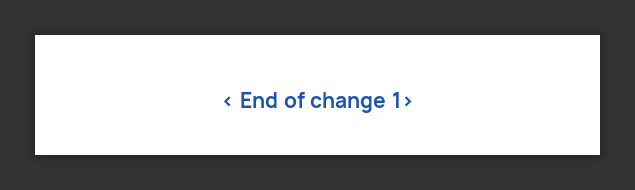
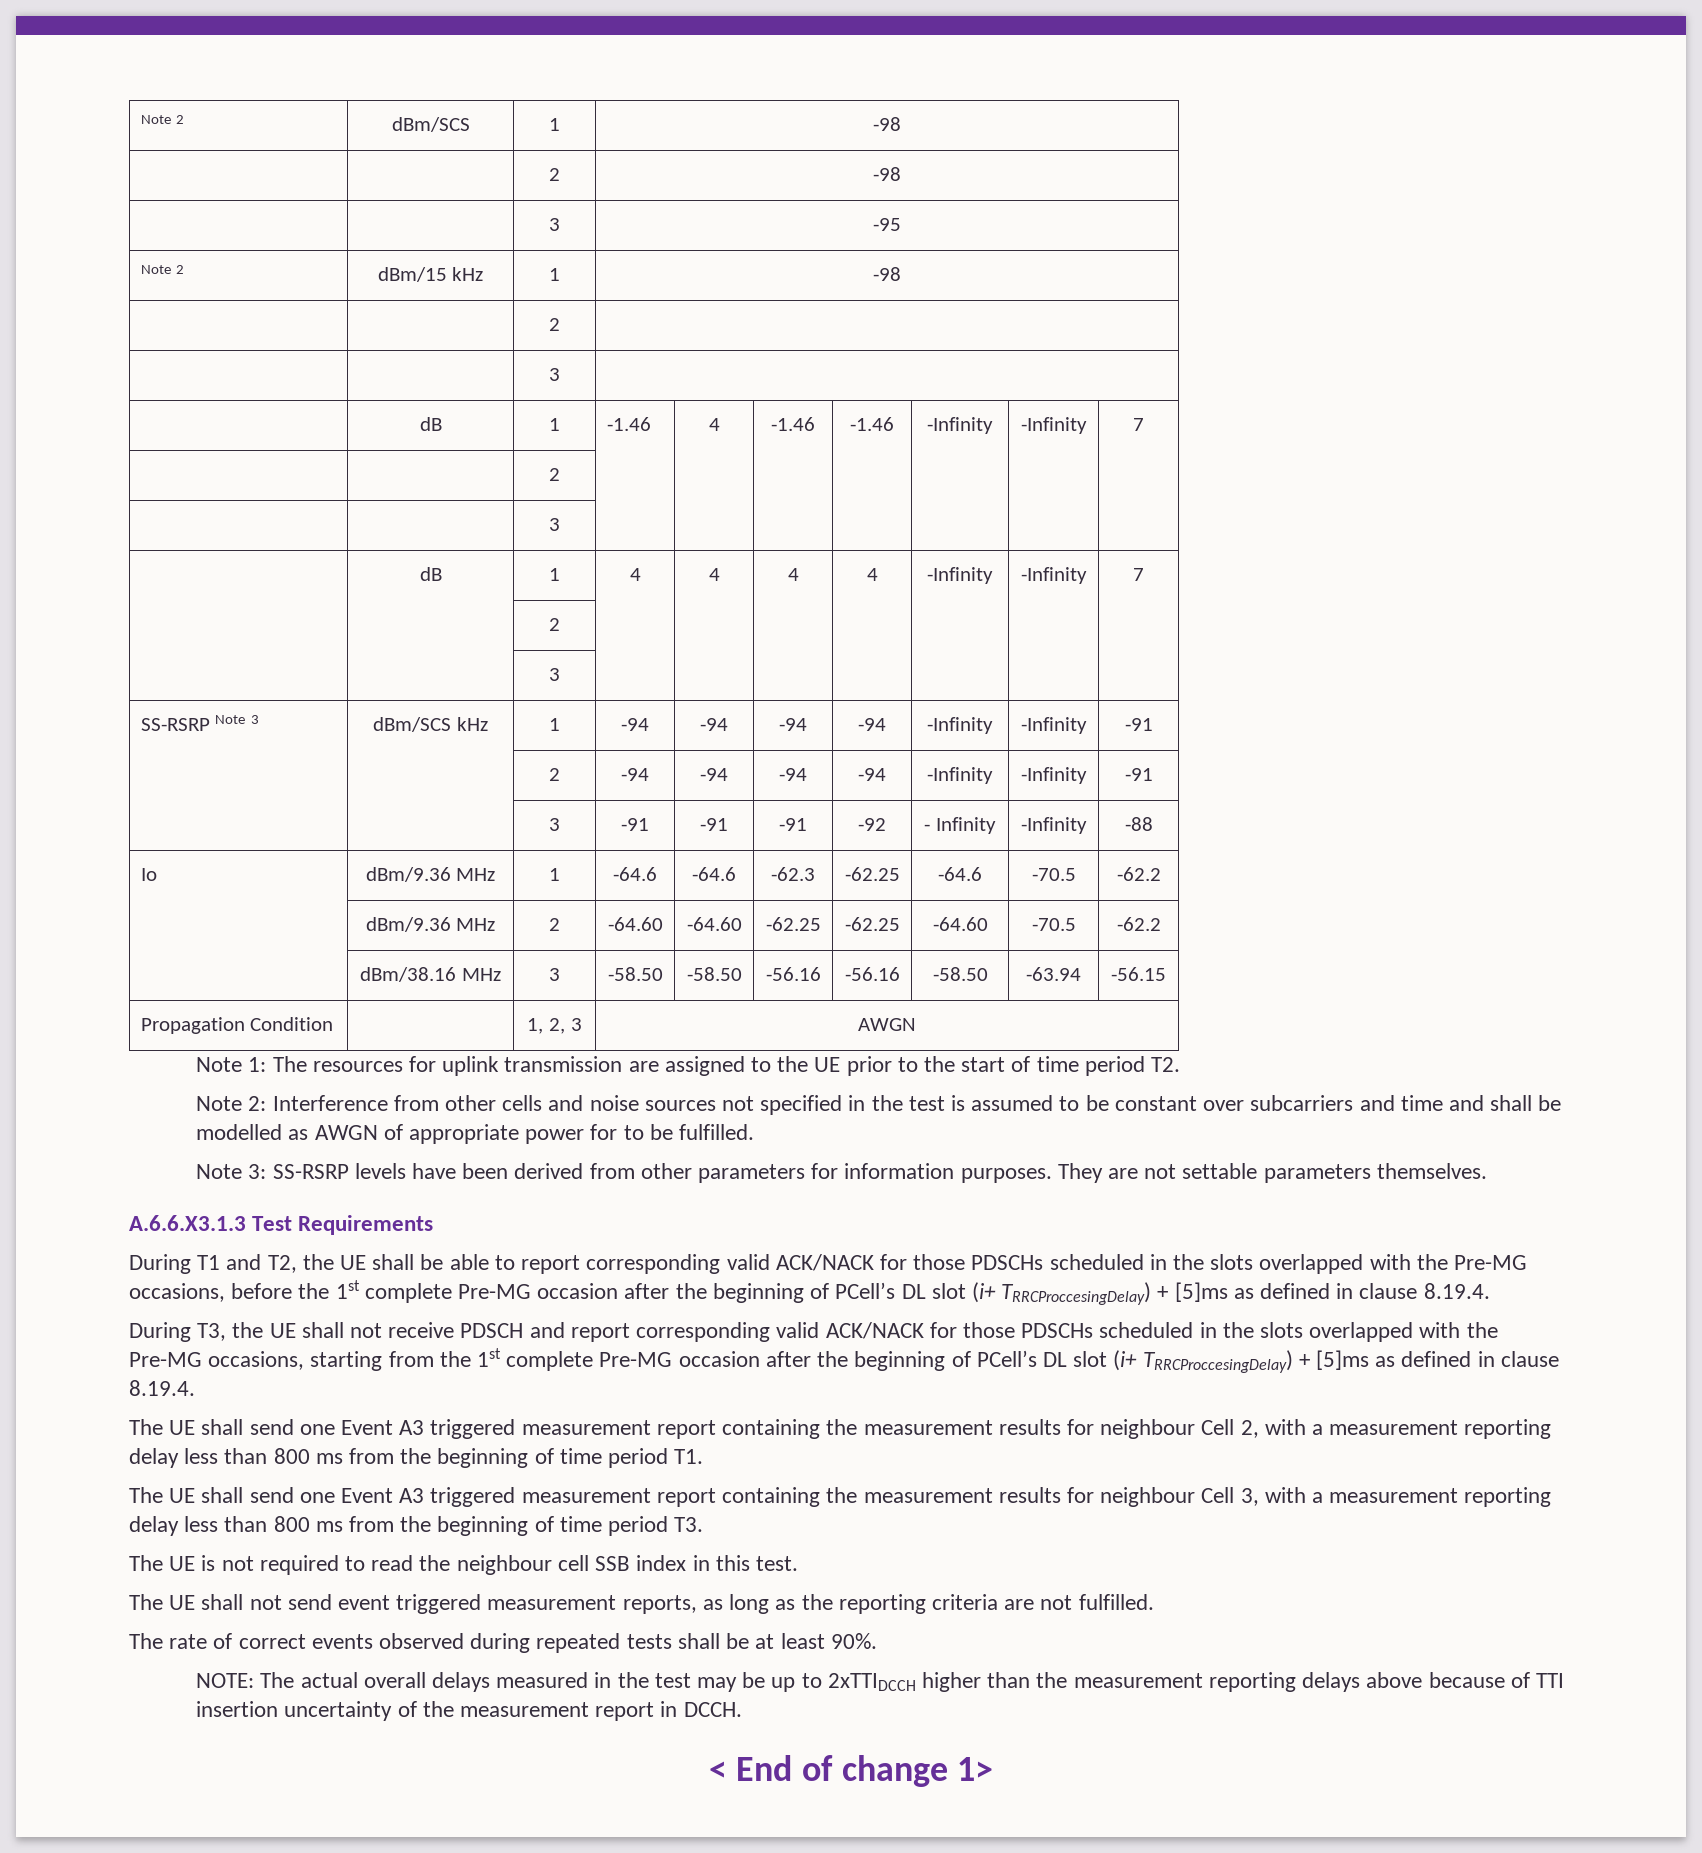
(221, 102) none -> [140,115,185,124] [391,117,470,132] [549,118,560,131] [873,117,902,131] [549,168,560,181] [873,167,902,181] [549,218,560,231] [873,218,902,231] [140,265,185,274] [377,267,484,282] [549,268,560,281] [873,267,902,281] [549,318,560,331] [549,368,560,381] [419,417,442,431] [549,418,560,431] [606,417,651,431] [708,418,720,431] [771,417,815,431] [850,417,894,431] [927,417,993,434] [1020,417,1087,434] [1133,418,1144,431] [549,468,560,481] [549,518,560,531] [419,567,442,581] [549,568,560,581] [629,568,641,581] [708,568,720,581] [787,568,799,581] [866,568,878,581] [927,567,993,584] [1020,567,1087,584] [1133,568,1144,581] [549,618,560,631] [549,668,560,681] [140,715,259,731] [373,717,488,732] [549,718,560,731] [621,718,649,731] [700,718,728,731] [779,718,807,731] [858,718,886,731] [927,717,993,734] [1020,717,1087,734] [1124,718,1153,731] [549,768,560,781] [621,768,649,781] [700,768,728,781] [779,768,807,781] [858,768,886,781] [927,767,993,784] [1020,767,1087,784] [1124,768,1153,781] [549,818,560,831] [621,818,649,831] [700,818,728,831] [779,818,807,831] [858,818,886,831] [924,817,996,834] [1020,817,1087,834] [1124,817,1153,831] [140,868,157,881] [365,867,496,882] [549,868,560,881] [613,867,657,881] [692,867,736,881] [771,867,815,881] [844,867,900,881] [938,867,982,881] [1031,868,1076,881] [1116,867,1161,881] [365,917,496,932] [549,918,560,931] [607,917,663,931] [686,917,742,931] [765,917,821,931] [844,917,900,931] [932,917,988,931] [1031,918,1076,931] [1116,917,1161,931] [360,967,501,982] [549,968,560,981] [607,967,663,981] [686,967,742,981] [765,967,821,981] [844,967,900,981] [932,967,988,981] [1026,967,1081,981] [1111,967,1166,981] [140,1017,334,1034] [527,1018,582,1034] [858,1018,917,1031] [196,1056,1181,1076] [196,1095,1562,1115] [196,1124,755,1144] [196,1163,1487,1183] [129,1215,434,1235] [129,1254,1528,1274] [129,1280,1490,1305] [129,1322,1498,1342] [129,1348,1559,1373] [129,1380,195,1396] [129,1419,1552,1439] [129,1448,704,1468] [129,1487,1552,1507] [129,1516,704,1536] [129,1555,798,1575] [129,1594,1154,1614] [129,1633,877,1653] [196,1672,1564,1692] [196,1701,742,1721] Note 2 | dBm/SCS | 1 | -98 // | | 2 | -98 // | | 3 | -95 // Note 2 | dBm/15 kHz | 1 | -98 // | | 2 | // | | 3 | // | dB | 1 | -1.46 | 4 | -1.46 | -1.46 | -Infinity | -Infinity | 7 // | | 2 | | | | | | | // | | 3 | | | | | | | // | dB | 1 | 4 | 4 | 4 | 4 | -Infinity | -Infinity | 7 // | | 2 | | | | | | | // | | 3 | | | | | | | // SS-RSRP Note 3 | dBm/SCS kHz | 1 | -94 | -94 | -94 | -94 | -Infinity | -Infinity | -91 // | | 2 | -94 | -94 | -94 | -94 | -Infinity | -Infinity | -91 // | | 3 | -91 | -91 | -91 | -92 | - Infinity | -Infinity | -88 // Io | dBm/9.36 MHz | 1 | -64.6 | -64.6 | -62.3 | -62.25 | -64.6 | -70.5 | -62.2 // | dBm/9.36 MHz | 2 | -64.60 | -64.60 | -62.25 | -62.25 | -64.60 | -70.5 | -62.2 // | dBm/38.16 MHz | 3 | -58.50 | -58.50 | -56.16 | -56.16 | -58.50 | -63.94 | -56.15 // Propagation Condition | | 1, 2, 3 | AWGN // Note 1: The resources for uplink transmission are assigned to the UE prior to the start of time period T2. // Note 2: Interference from other cells and noise sources not specified in the test is assumed to be constant over subcarriers and time and shall be modelled as AWGN of appropriate power for to be fulfilled. // Note 3: SS-RSRP levels have been derived from other parameters for information purposes. They are not settable parameters themselves. // A.6.6.X3.1.3 Test Requirements // During T1 and T2, the UE shall be able to report corresponding valid ACK/NACK for those PDSCHs scheduled in the slots overlapped with the Pre-MG occasions, before the 1st complete Pre-MG occasion after the beginning of PCell’s DL slot (i+ TRRCProccesingDelay) + [5]ms as defined in clause 8.19.4. // During T3, the UE shall not receive PDSCH and report corresponding valid ACK/NACK for those PDSCHs scheduled in the slots overlapped with the Pre-MG occasions, starting from the 1st complete Pre-MG occasion after the beginning of PCell’s DL slot (i+ TRRCProccesingDelay) + [5]ms as defined in clause 8.19.4. // The UE shall send one Event A3 triggered measurement report containing the measurement results for neighbour Cell 2, with a measurement reporting delay less than 800 ms from the beginning of time period T1. // The UE shall send one Event A3 triggered measurement report containing the measurement results for neighbour Cell 3, with a measurement reporting delay less than 800 ms from the beginning of time period T3. // The UE is not required to read the neighbour cell SSB index in this test. // The UE shall not send event triggered measurement reports, as long as the reporting criteria are not fulfilled. // The rate of correct events observed during repeated tests shall be at least 90%. // NOTE: The actual overall delays measured in the test may be up to 2xTTIDCCH higher than the measurement reporting delays above because of TTI insertion uncertainty of the measurement report in DCCH. //

